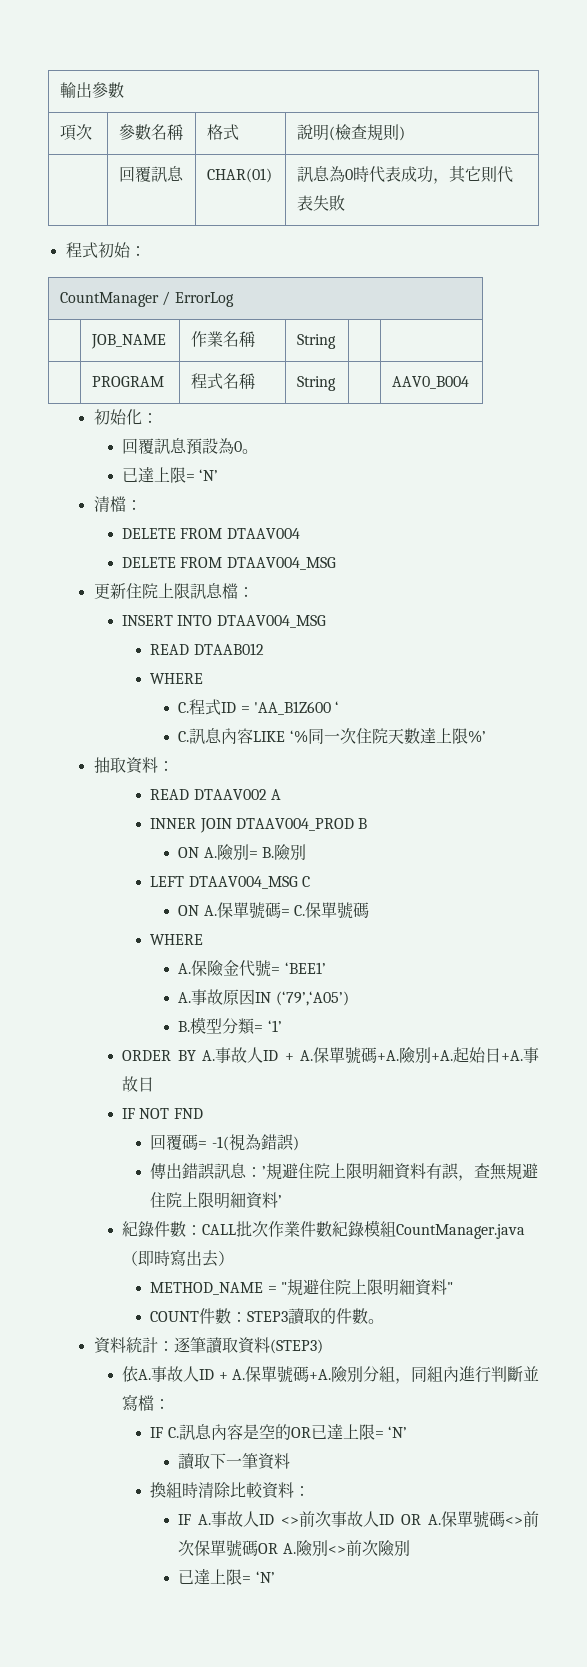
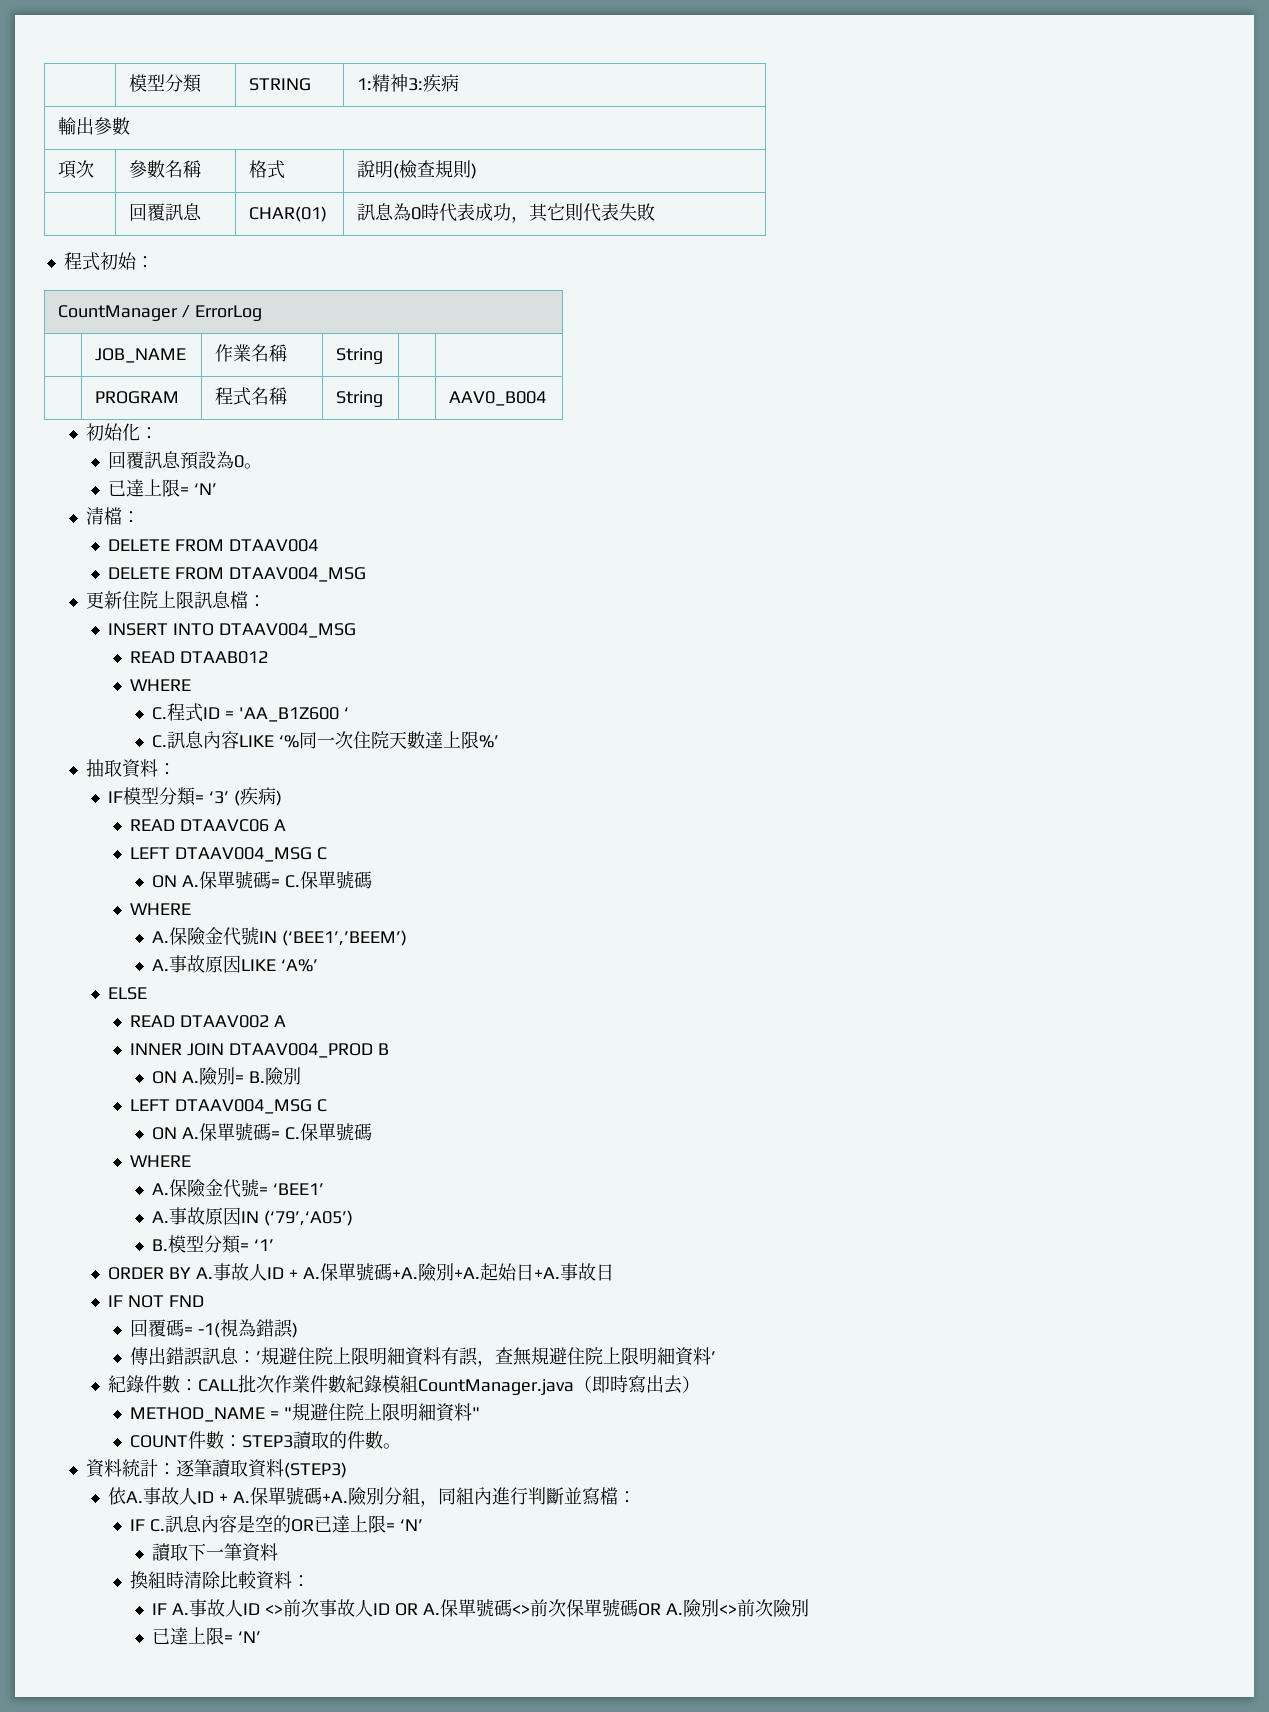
(60, 90) none -> [129,74,203,93] [249,78,312,91] [357,74,460,92] | 模型分類 | STRING | 1:精神3:疾病 //
(174, 766) none -> [108,787,282,806] [130,819,286,832] [130,847,327,862] [152,871,373,889] [130,903,192,915] [152,927,408,946] [152,955,319,973] [108,987,148,1000] // IF模型分類= ‘3’ (疾病) // READ DTAAVC06 A // LEFT DTAAV004_MSG C // ON A.保單號碼= C.保單號碼 // WHERE // A.保險金代號IN (‘BEE1’,’BEEM’) // A.事故原因LIKE ‘A%’ // ELSE

